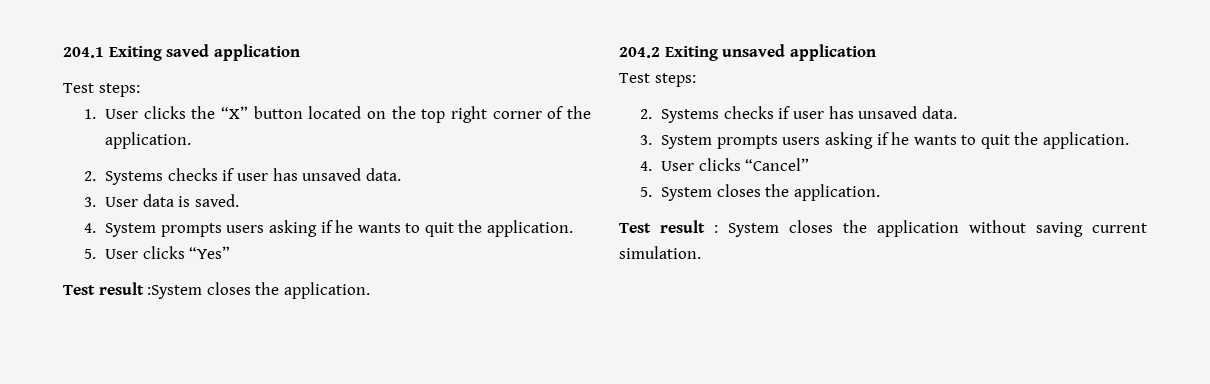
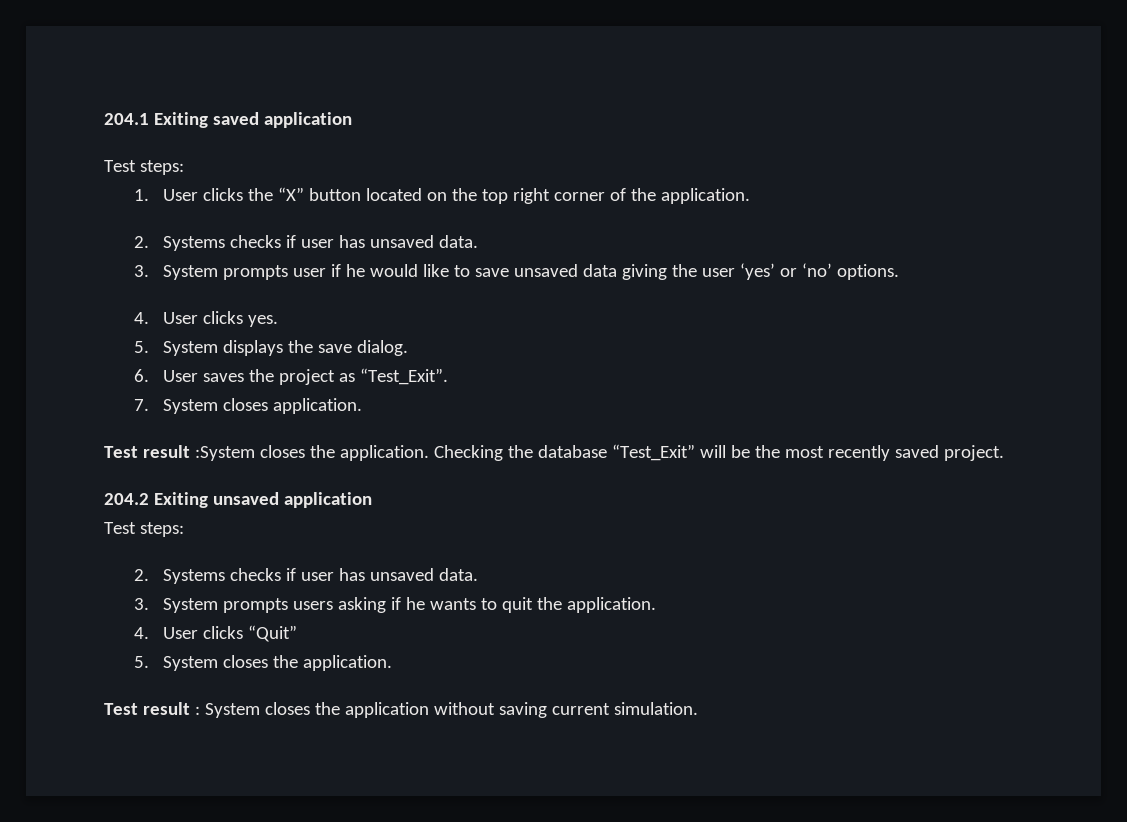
[105,194,239,207] [84,220,574,237] [84,246,231,259] User data is saved. // 4. System prompts users asking if he wants to quit the application. // 5. User clicks “Yes” -> [163,263,900,280] [133,311,279,327] [133,340,409,356] [133,368,449,385] [133,398,363,414] System prompts user if he would like to save unsaved data giving the user ‘yes’ or ‘no’ options. // 4. User clicks yes. // 5. System displays the save dialog. // 6. User saves the project as “Test_Exit”. // 7. System closes application.
(370, 290) none -> [433,444,1004,461] Checking the database “Test_Exit” will be the most recently saved project.
[745,158,810,171] “Cancel” -> [248,625,298,642] “Quit”

